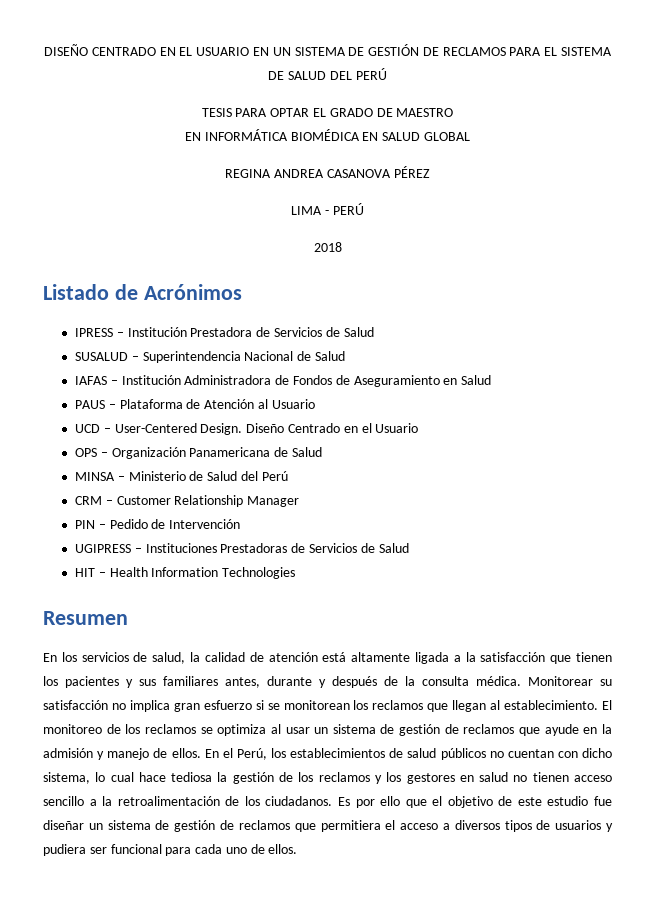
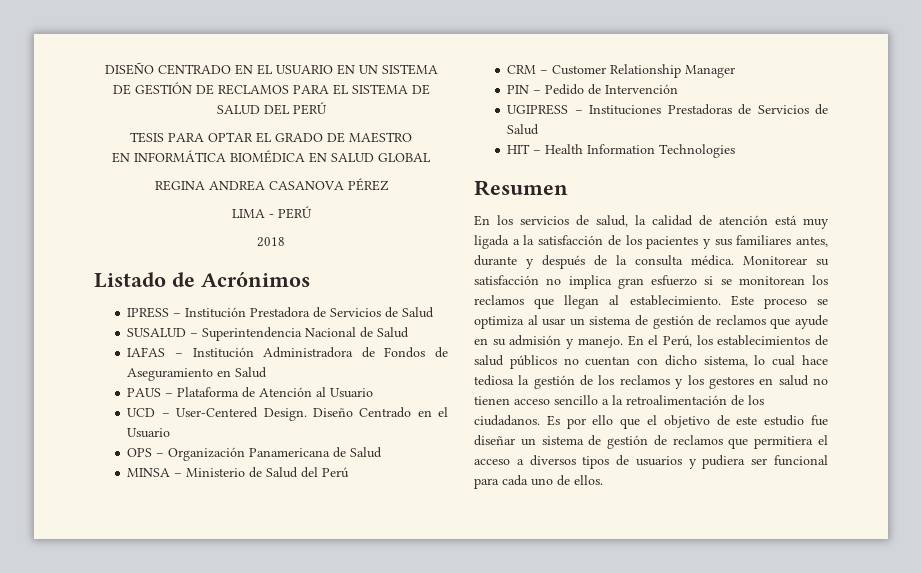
[351,652,411,662] altamente -> [803,218,829,229] muy
[550,652,612,664] que tienen -> [607,235,621,246] de
[602,700,612,710] [43,724,196,734] El monitoreo de los reclamos -> [730,295,807,309] Este proceso
[601,724,612,734] la -> [492,339,506,346] su
[107,748,201,760] manejo de ellos. -> [577,336,623,348] manejo.

